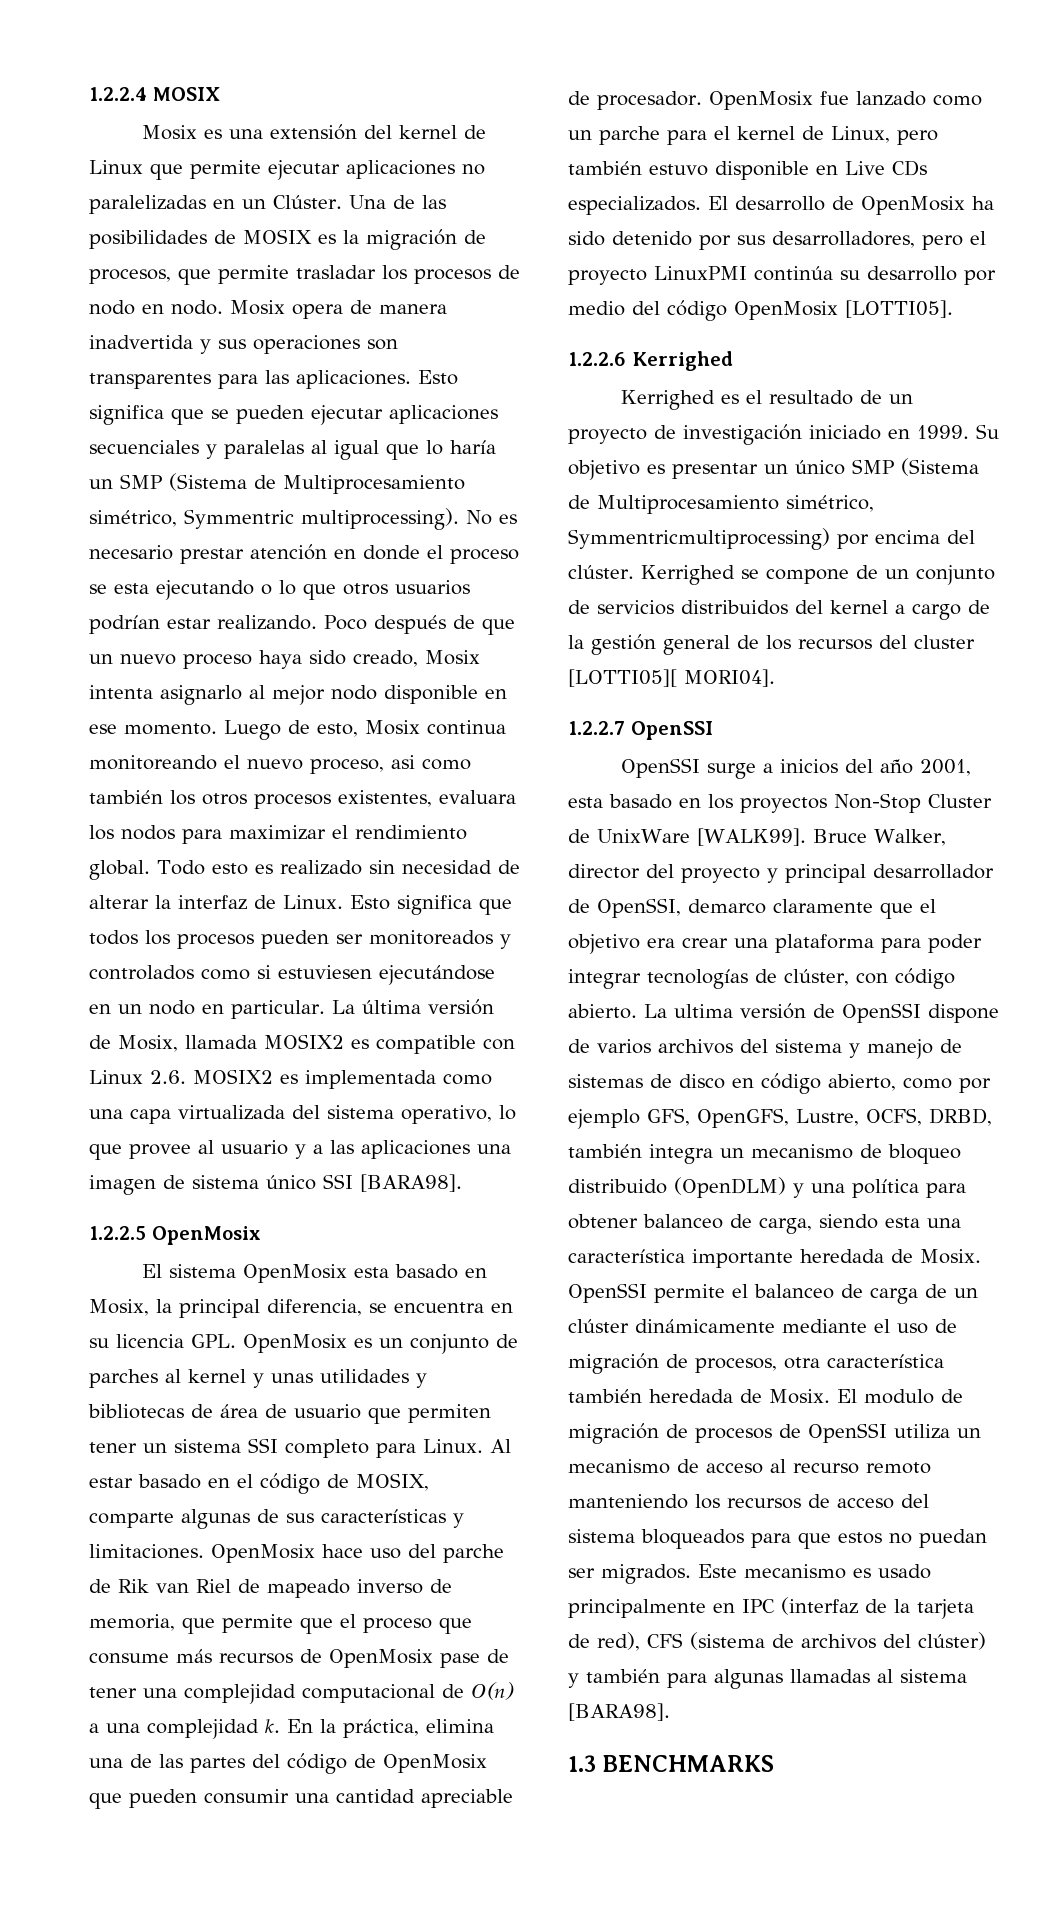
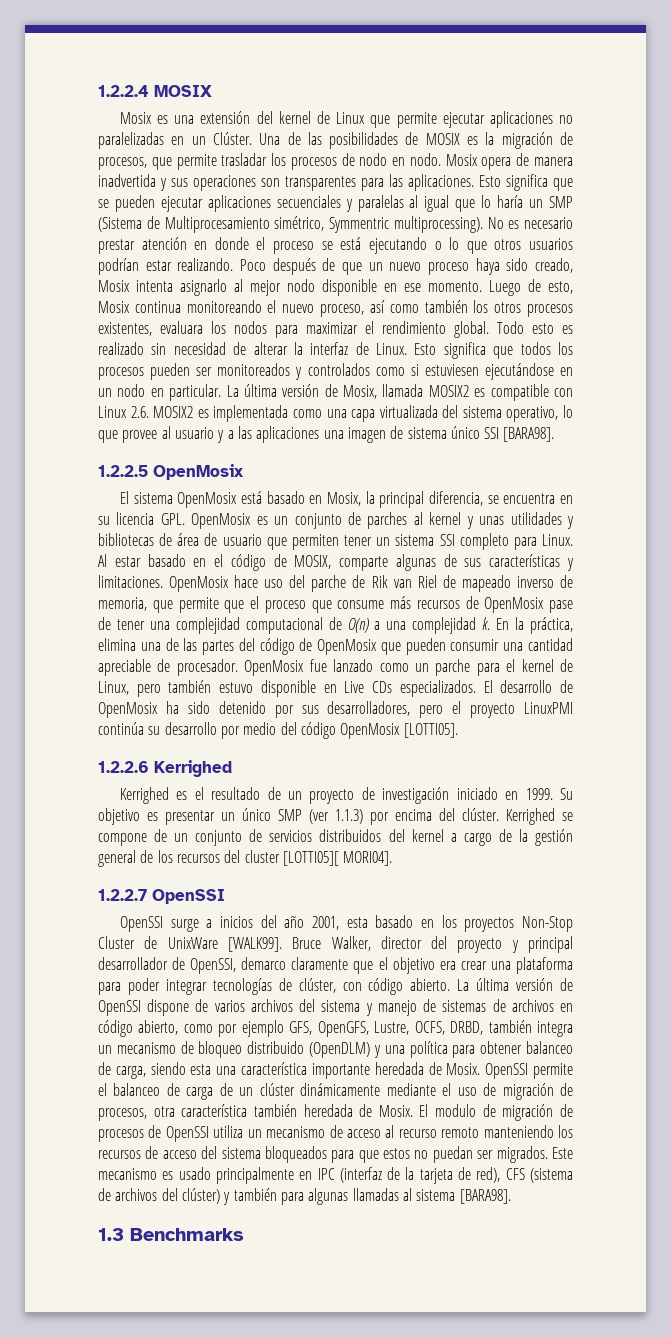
[114,583,149,594] esta -> [340,237,362,250] está
[391,755,415,769] asi -> [369,300,385,313] así
[354,1267,390,1278] esta -> [240,491,262,504] está
[901,458,979,476] [568,495,874,514] [568,528,830,550] (Sistema de Multiprocesamiento simétrico, Symmentricmultiprocessing) -> [309,809,363,824] (ver 1.1.3)
[674,1004,733,1018] ultima -> [476,978,510,991] última
[679,1074,725,1089] disco -> [511,999,554,1012] archivos
[602,1755,775,1772] BENCHMARKS -> [130,1228,244,1241] Benchmarks

